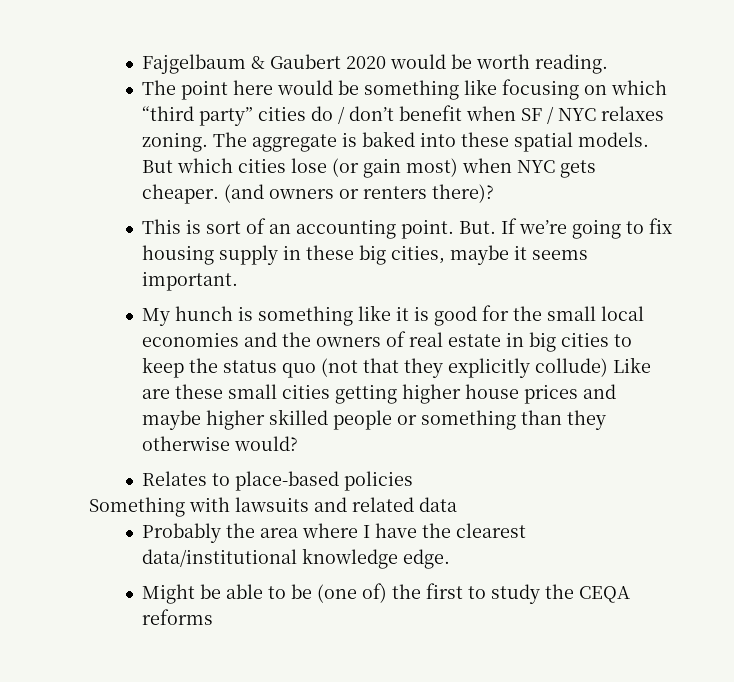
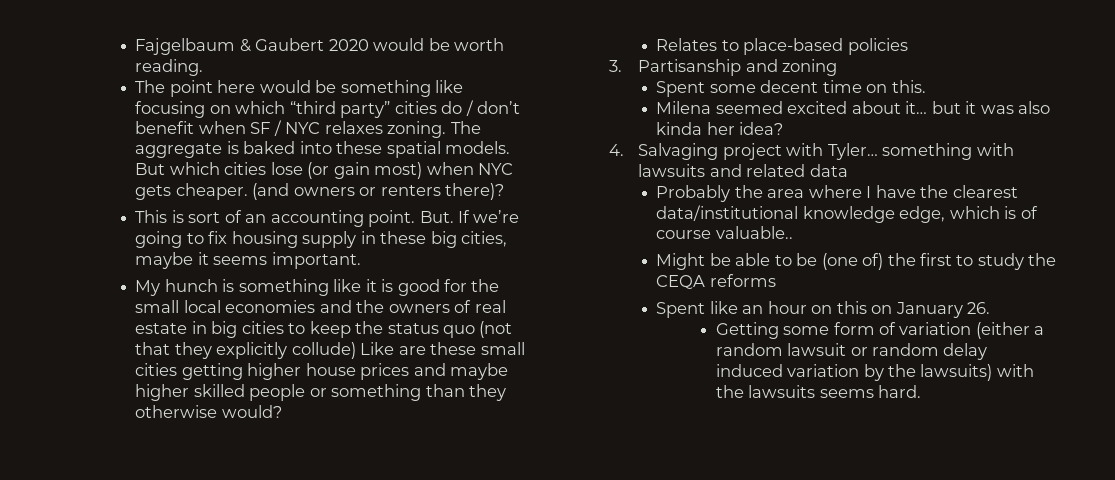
[89,497,186,517] Something -> [608,59,838,76] [656,80,926,97] [656,101,1051,114] [656,122,784,135] [608,143,973,160] 3. Partisanship and zoning // Spent some decent time on this. // Milena seemed excited about it… but it was also kinda her idea? // 4. Salvaging project with Tyler… something
[403,549,451,569] edge. -> [899,206,1038,223] [656,226,793,239] edge, which is of course valuable..
(214, 617) none -> [656,301,991,318] [715,322,1045,339] [715,343,988,360] [715,364,1034,381] [715,385,921,398] // Spent like an hour on this on January 26. // Getting some form of variation (either a random lawsuit or random delay induced variation by the lawsuits) with the lawsuits seems hard.

